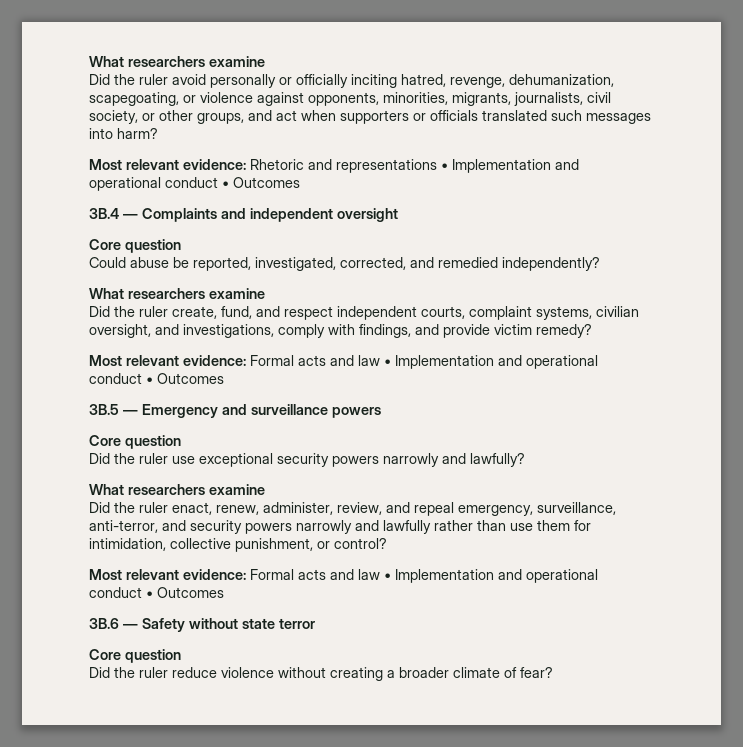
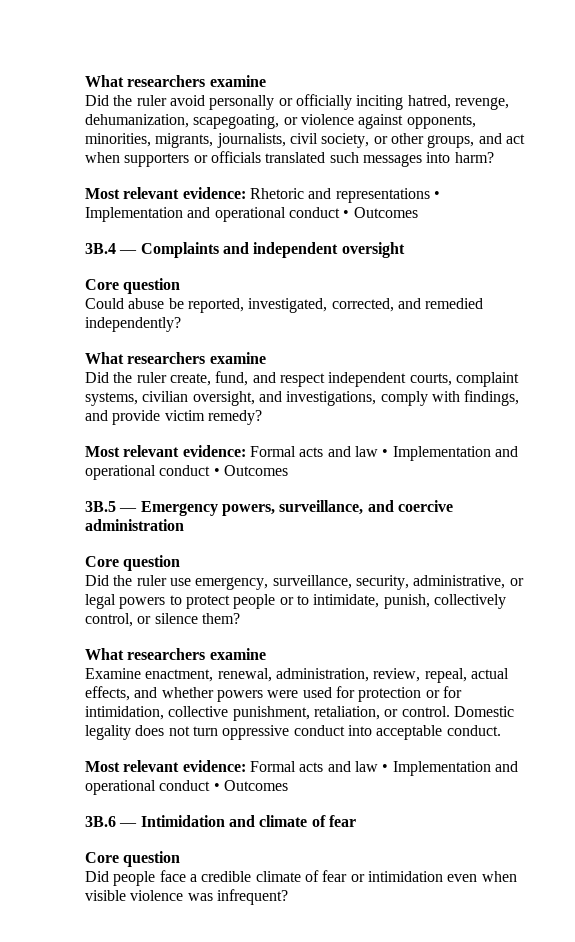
[222,404,381,418] and surveillance powers -> [221,500,453,516] [85,519,184,531] powers, surveillance, and coercive administration
[199,453,525,467] [89,484,265,495] [89,502,616,516] [89,520,591,534] [89,538,387,552] exceptional security powers narrowly and lawfully? // What researchers examine // Did the ruler enact, renew, administer, review, and repeal emergency, surveillance, anti-terror, and security powers narrowly and lawfully rather than use them for intimidation, collective punishment, or control? -> [195,575,524,590] [85,594,506,609] [85,613,240,627] [85,648,266,660] [85,668,509,683] [85,686,462,702] [85,706,514,721] [85,725,501,740] emergency, surveillance, security, administrative, or legal powers to protect people or to intimidate, punish, collectively control, or silence them? // What researchers examine // Examine enactment, renewal, administration, review, repeal, actual effects, and whether powers were used for protection or for intimidation, collective punishment, retaliation, or control. Domestic legality does not turn oppressive conduct into acceptable conduct.
[142,618,315,632] [89,649,181,663] [89,667,553,681] Safety without state terror // Core question // Did the ruler reduce violence without creating a broader climate of fear? -> [140,815,356,827] [85,851,181,867] [85,870,517,886] [85,889,288,905] Intimidation and climate of fear // Core question // Did people face a credible climate of fear or intimidation even when visible violence was infrequent?

